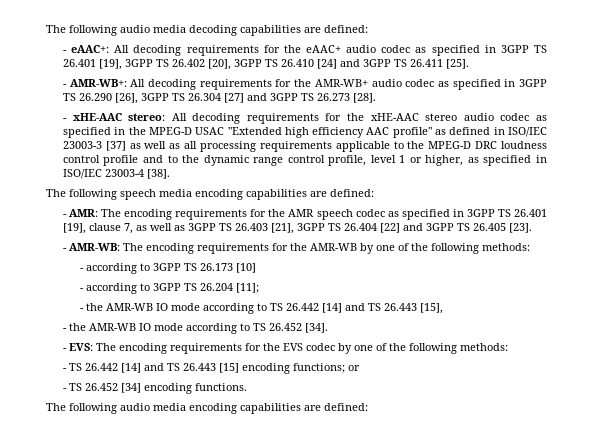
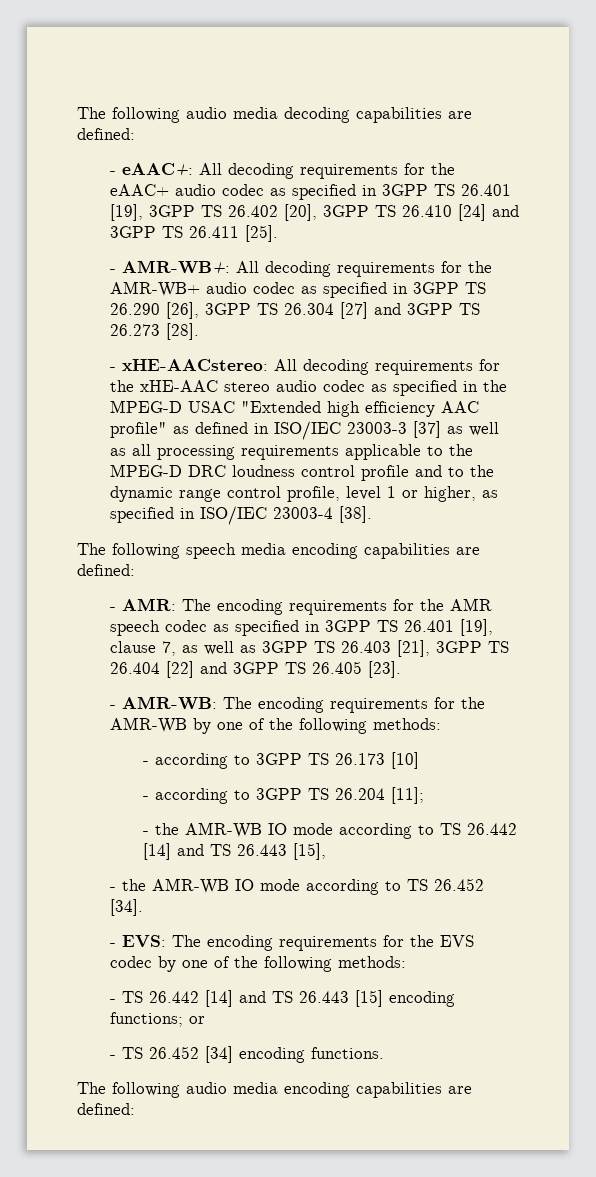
[72,113,166,121] xHE-AAC stereo: -> [121,359,268,371] xHE-AACstereo:

